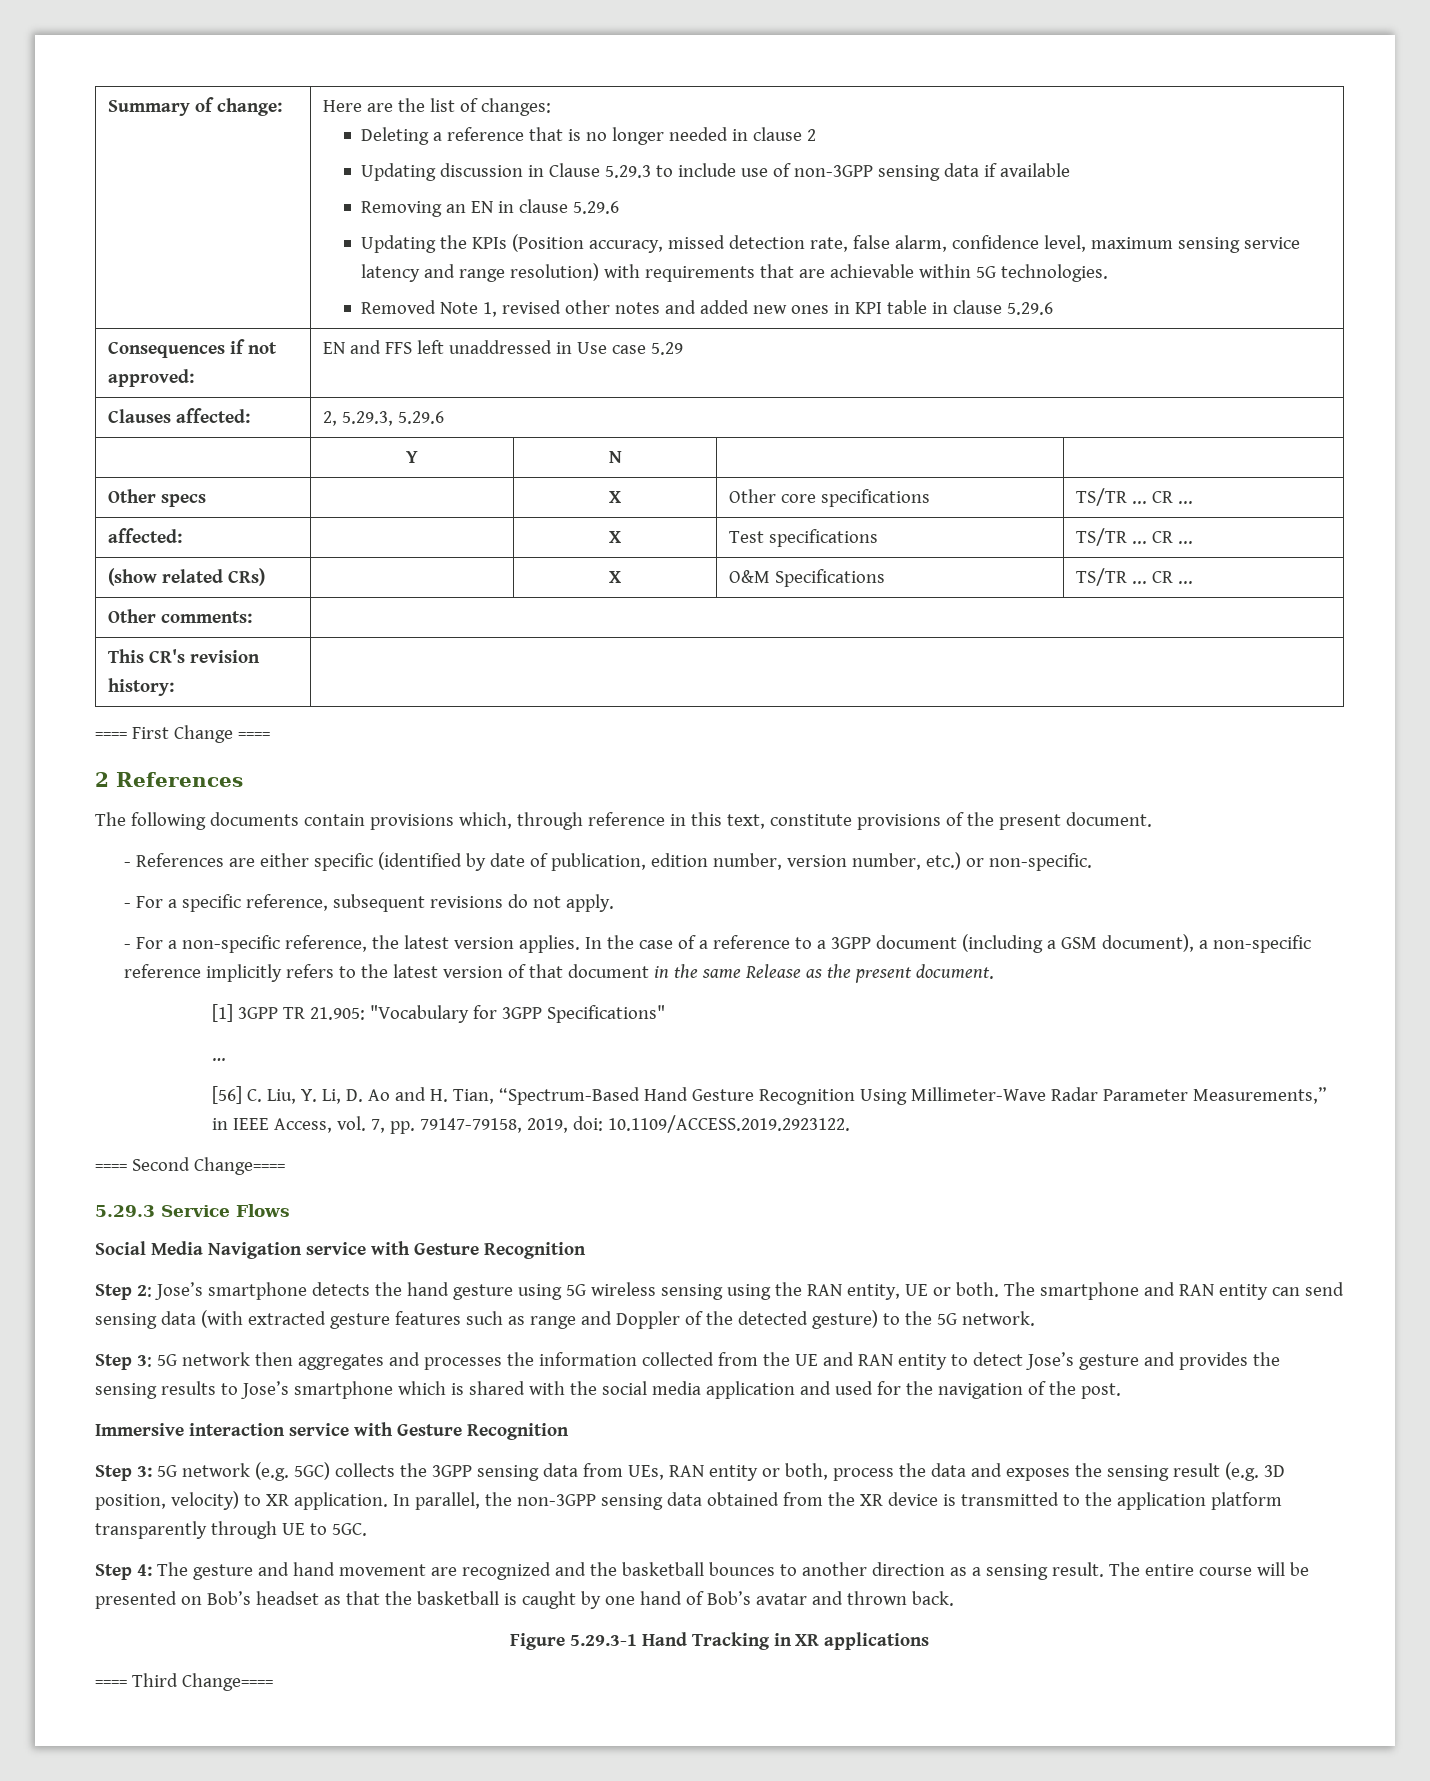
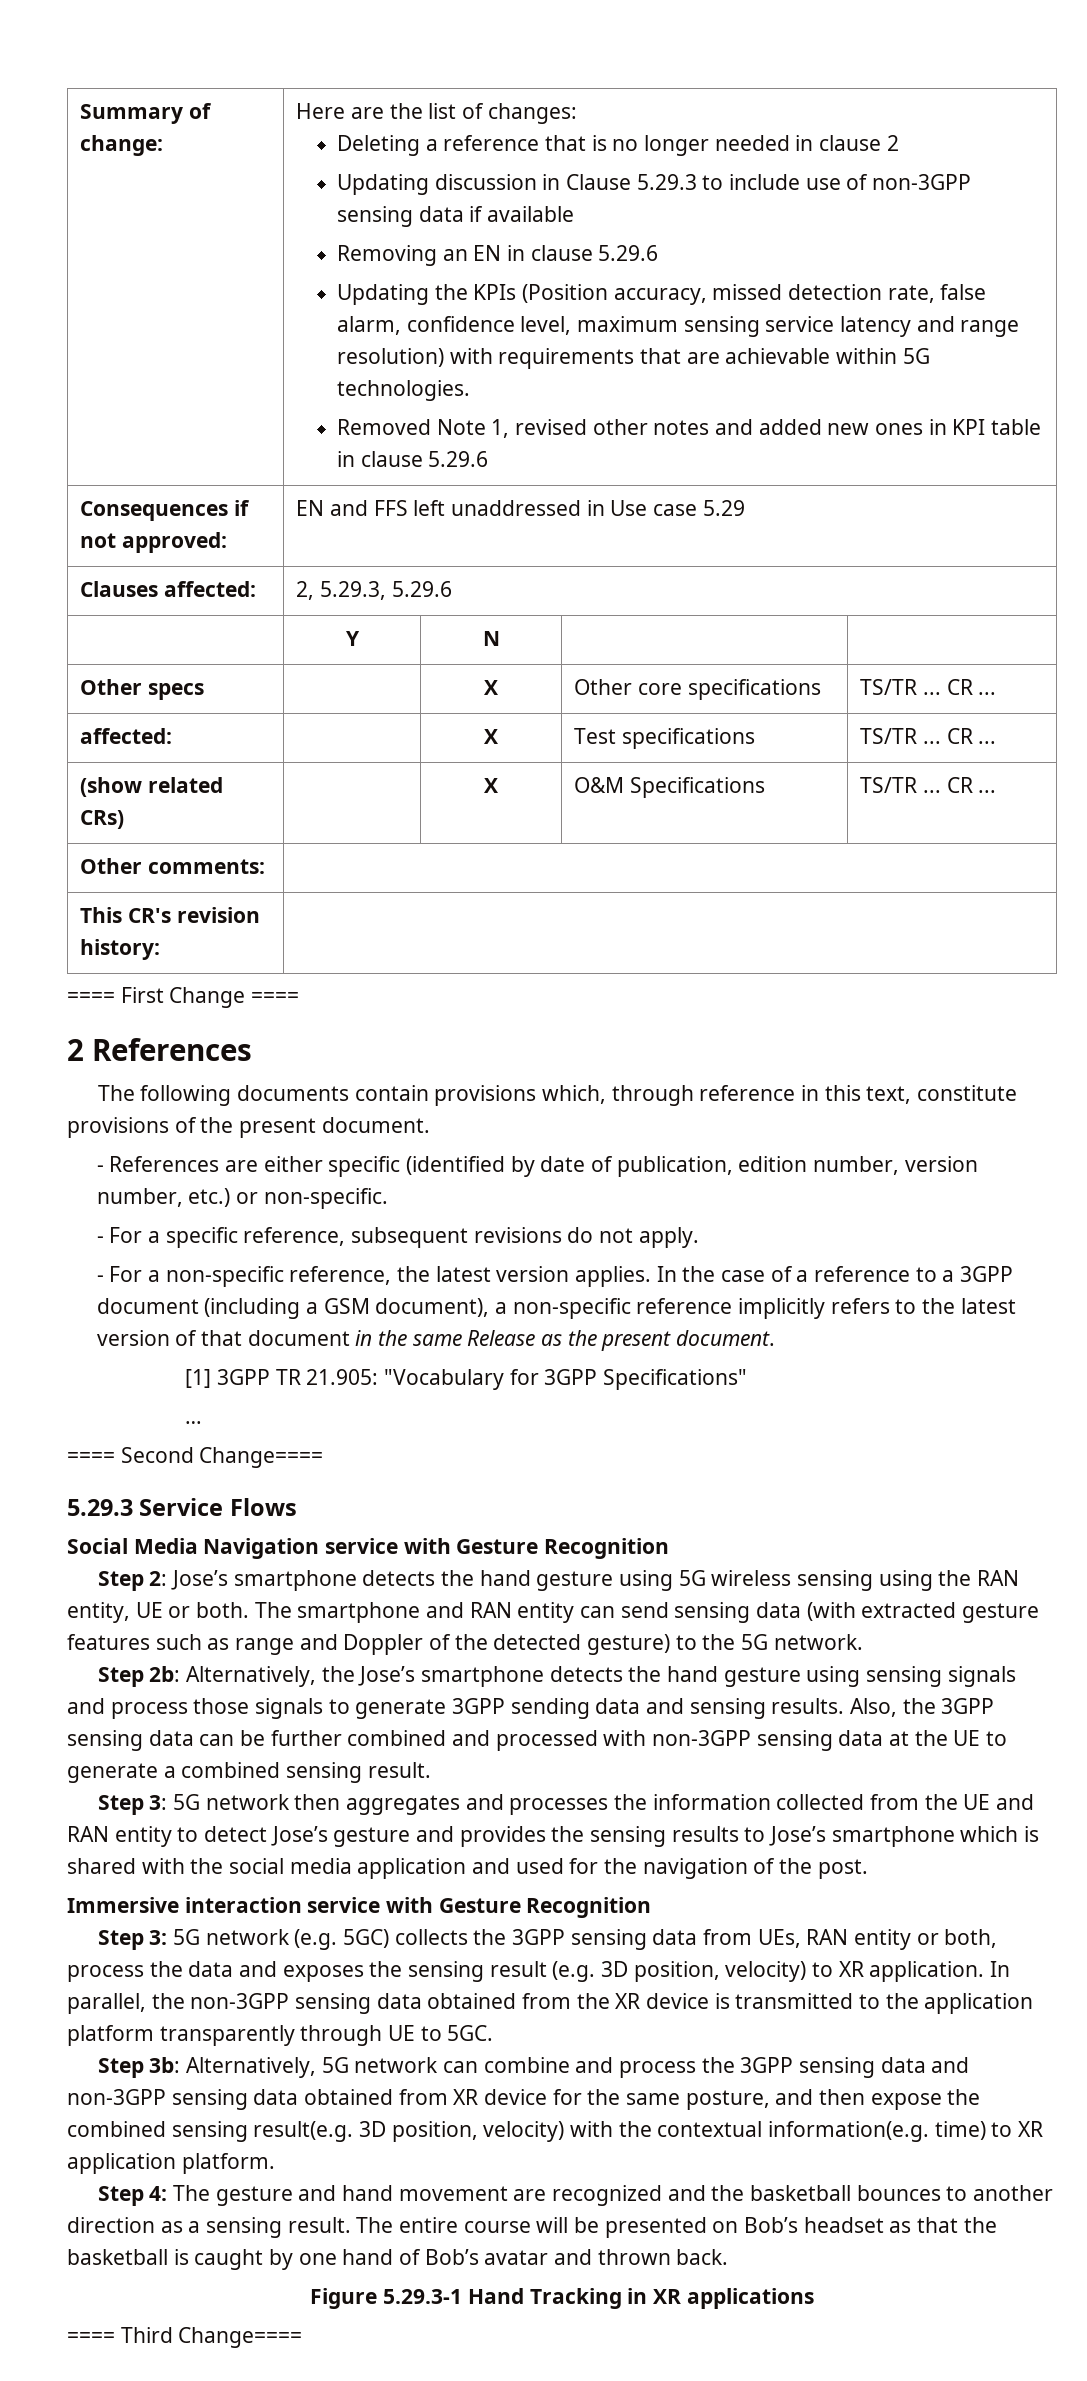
[211,1086,1327,1105] [211,1115,850,1134] // [56] C. Liu, Y. Li, D. Ao and H. Tian, “Spectrum-Based Hand Gesture Recognition Using Millimeter-Wave Radar Parameter Measurements,” in IEEE Access, vol. 7, pp. 79147-79158, 2019, doi: 10.1109/ACCESS.2019.2923122. -> (203, 1422) none
(1035, 1318) none -> [97,1666,1016,1687] [67,1698,995,1719] [67,1730,1008,1751] [67,1762,431,1783] // Step 2b: Alternatively, the Jose’s smartphone detects the hand gesture using sensing signals and process those signals to generate 3GPP sending data and sensing results. Also, the 3GPP sensing data can be further combined and processed with non-3GPP sensing data at the UE to generate a combined sensing result.
(367, 1529) none -> [97,2057,970,2078] [67,2089,981,2110] [67,2121,1044,2142] [67,2153,275,2174] // Step 3b: Alternatively, 5G network can combine and process the 3GPP sensing data and non-3GPP sensing data obtained from XR device for the same posture, and then expose the combined sensing result(e.g. 3D position, velocity) with the contextual information(e.g. time) to XR application platform.

